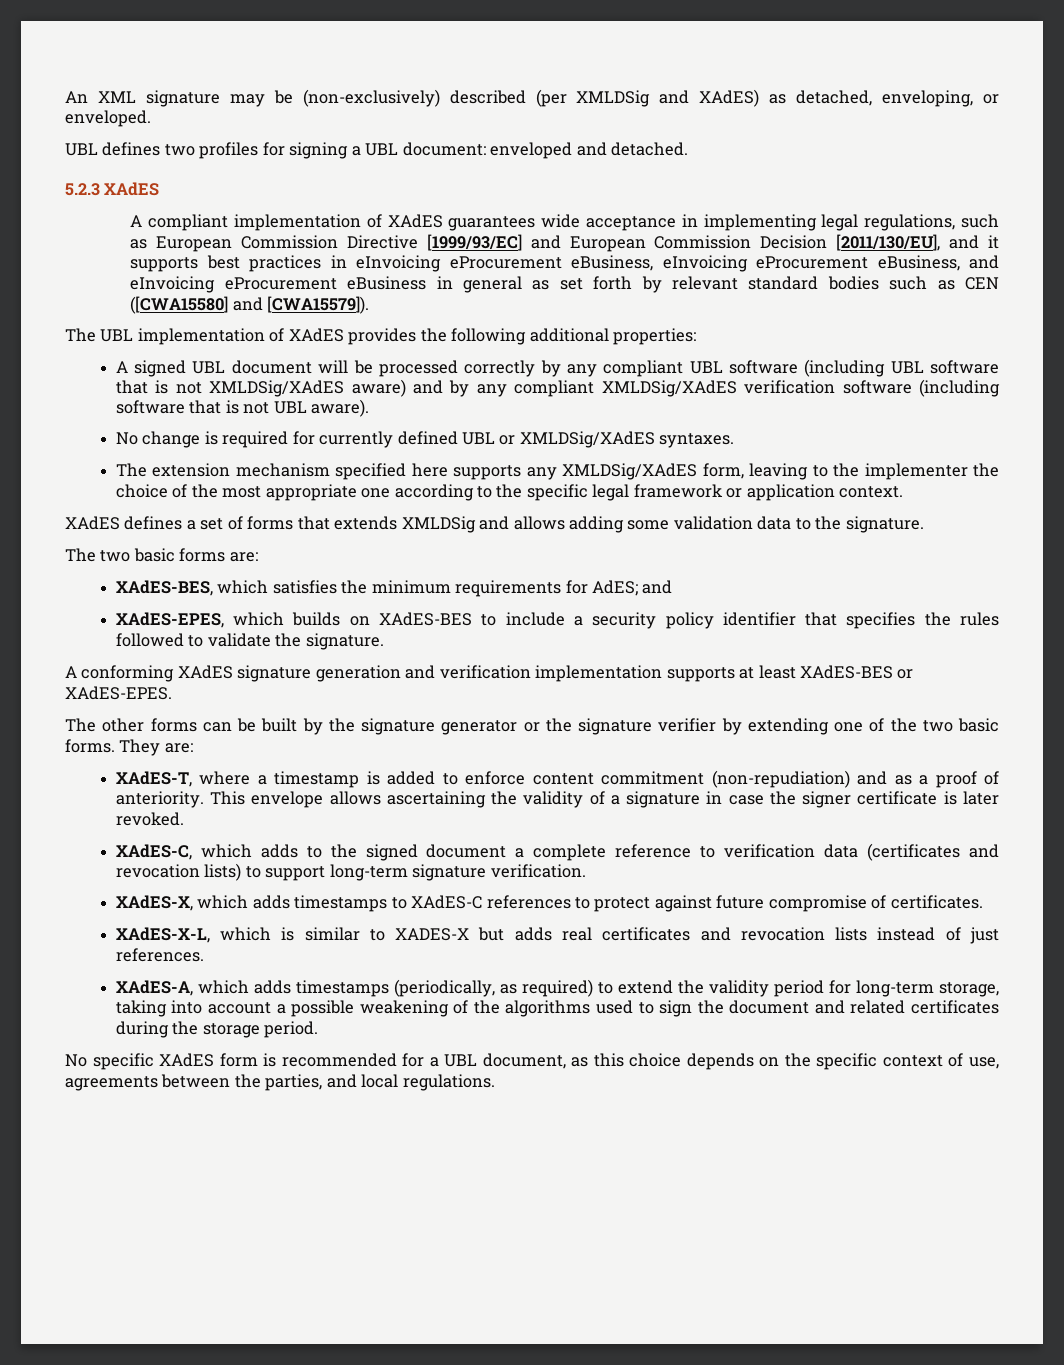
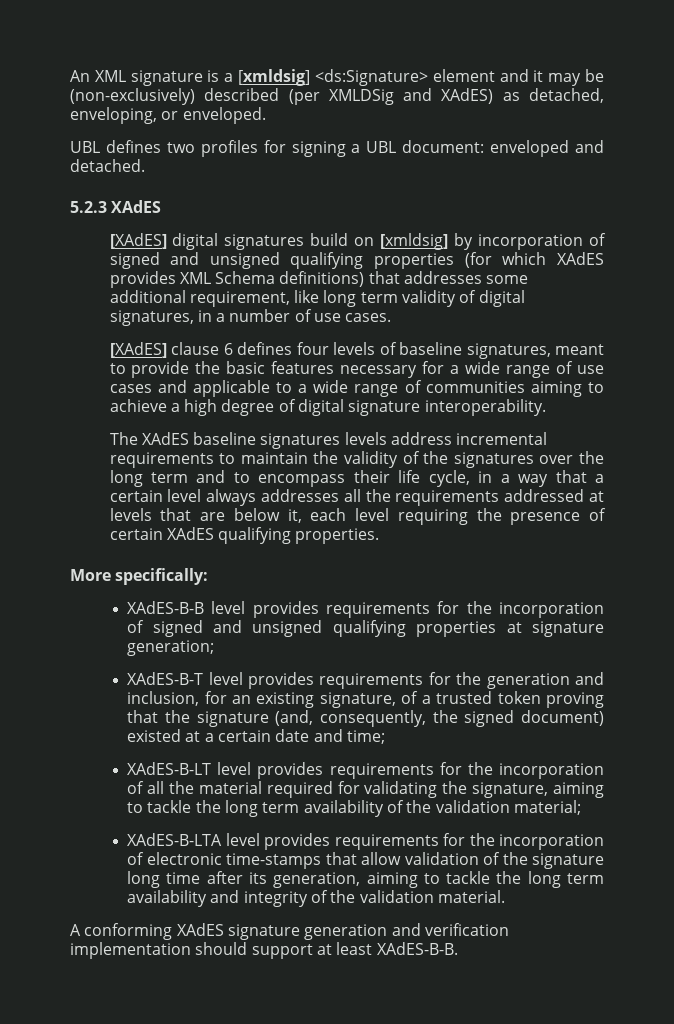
(220, 98) none -> [207,69,544,86] is a [xmldsig] <ds:Signature> element and it
[130,214,999,231] [130,234,999,252] [130,255,999,272] [130,276,999,293] [130,296,370,314] [65,328,697,345] [115,359,1000,377] [115,379,1000,397] [115,399,370,417] [115,431,735,448] [115,463,999,480] [115,484,904,501] [65,516,924,533] [65,548,258,562] [115,580,673,597] [115,612,1000,629] [115,633,384,650] A compliant implementation of XAdES guarantees wide acceptance in implementing legal regulations, such as European Commission Directive [1999/93/EC] and European Commission Decision [2011/130/EU], and it supports best practices in eInvoicing eProcurement eBusiness, eInvoicing eProcurement eBusiness, and eInvoicing eProcurement eBusiness in general as set forth by relevant standard bodies such as CEN ([CWA15580] and [CWA15579]). // The UBL implementation of XAdES provides the following additional properties: // A signed UBL document will be processed correctly by any compliant UBL software (including UBL software that is not XMLDSig/XAdES aware) and by any compliant XMLDSig/XAdES verification software (including software that is not UBL aware). // No change is required for currently defined UBL or XMLDSig/XAdES syntaxes. // The extension mechanism specified here supports any XMLDSig/XAdES form, leaving to the implementer the choice of the most appropriate one according to the specific legal framework or application context. // XAdES defines a set of forms that extends XMLDSig and allows adding some validation data to the signature. // The two basic forms are: // XAdES-BES, which satisfies the minimum requirements for AdES; and // XAdES-EPES, which builds on XAdES-BES to include a security policy identifier that specifies the rules followed to validate the signature. -> [109,233,606,250] [109,252,604,269] [109,271,529,288] [109,290,525,307] [109,309,392,326] [109,342,605,359] [109,361,604,378] [109,380,604,397] [109,399,546,416] [109,432,548,449] [109,451,604,468] [109,470,605,487] [109,489,604,506] [109,508,606,525] [109,527,380,544] [70,568,209,585] [127,601,605,618] [127,620,605,637] [127,640,215,656] [127,672,604,689] [127,691,605,708] [127,710,604,727] [127,729,386,744] [127,762,604,779] [127,781,604,798] [127,800,582,817] [127,833,605,850] [127,852,605,869] [127,871,605,888] [127,890,506,907] [XAdES] digital signatures build on [xmldsig] by incorporation of signed and unsigned qualifying properties (for which XAdES provides XML Schema definitions) that addresses some additional requirement, like long term validity of digital signatures, in a number of use cases. // [XAdES] clause 6 defines four levels of baseline signatures, meant to provide the basic features necessary for a wide range of use cases and applicable to a wide range of communities aiming to achieve a high degree of digital signature interoperability. // The XAdES baseline signatures levels address incremental requirements to maintain the validity of the signatures over the long term and to encompass their life cycle, in a way that a certain level always addresses all the requirements addressed at levels that are below it, each level requiring the presence of certain XAdES qualifying properties. // More specifically: // XAdES-B-B level provides requirements for the incorporation of signed and unsigned qualifying properties at signature generation; // XAdES-B-T level provides requirements for the generation and inclusion, for an existing signature, of a trusted token proving that the signature (and, consequently, the signed document) existed at a certain date and time; // XAdES-B-LT level provides requirements for the incorporation of all the material required for validating the signature, aiming to tackle the long term availability of the validation material; // XAdES-B-LTA level provides requirements for the incorporation of electronic time-stamps that allow validation of the signature long time after its generation, aiming to tackle the long term availability and integrity of the validation material.
[666,665,914,682] [65,686,172,700] [65,718,999,735] [65,739,193,756] [115,770,999,788] [115,791,999,808] [115,812,184,826] [115,843,1000,861] [115,863,586,881] [115,895,983,912] [115,927,999,944] [115,948,204,962] [115,979,999,997] [115,1000,999,1017] [115,1021,319,1038] [65,1053,999,1070] [65,1074,495,1091] supports at least XAdES-BES or XAdES-EPES. // The other forms can be built by the signature generator or the signature verifier by extending one of the two basic forms. They are: // XAdES-T, where a timestamp is added to enforce content commitment (non-repudiation) and as a proof of anteriority. This envelope allows ascertaining the validity of a signature in case the signer certificate is later revoked. // XAdES-C, which adds to the signed document a complete reference to verification data (certificates and revocation lists) to support long-term signature verification. // XAdES-X, which adds timestamps to XAdES-C references to protect against future compromise of certificates. // XAdES-X-L, which is similar to XADES-X but adds real certificates and revocation lists instead of just references. // XAdES-A, which adds timestamps (periodically, as required) to extend the validity period for long-term storage, taking into account a possible weakening of the algorithms used to sign the document and related certificates during the storage period. // No specific XAdES form is recommended for a UBL document, as this choice depends on the specific context of use, agreements between the parties, and local regulations. -> [195,942,458,959] should support at least XAdES-B-B.

